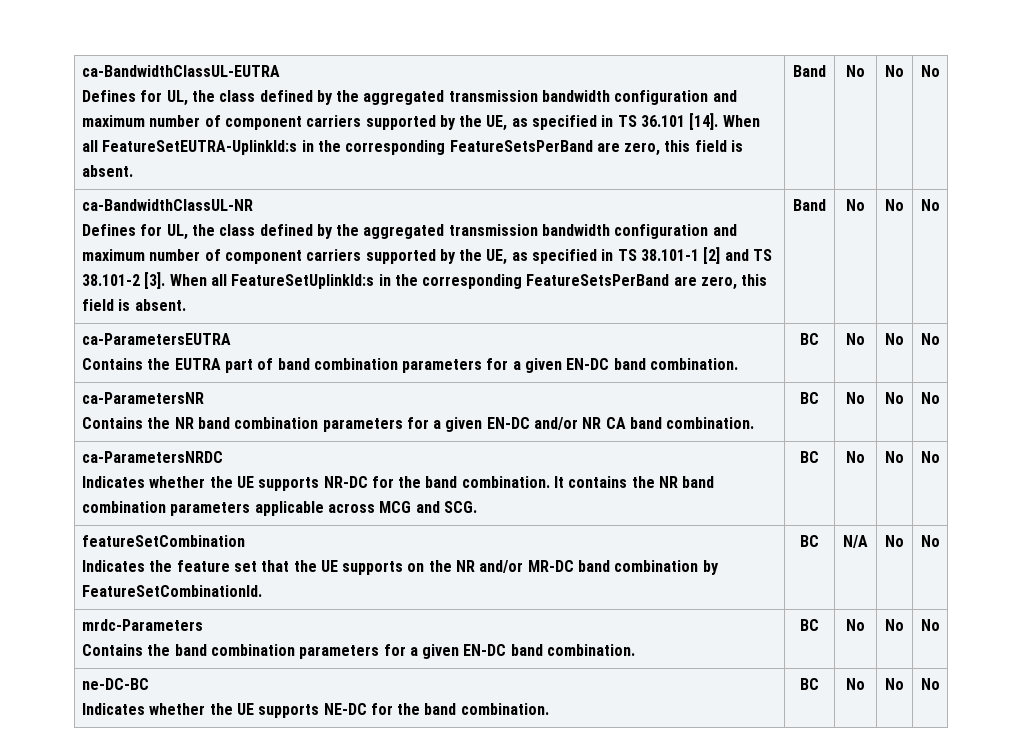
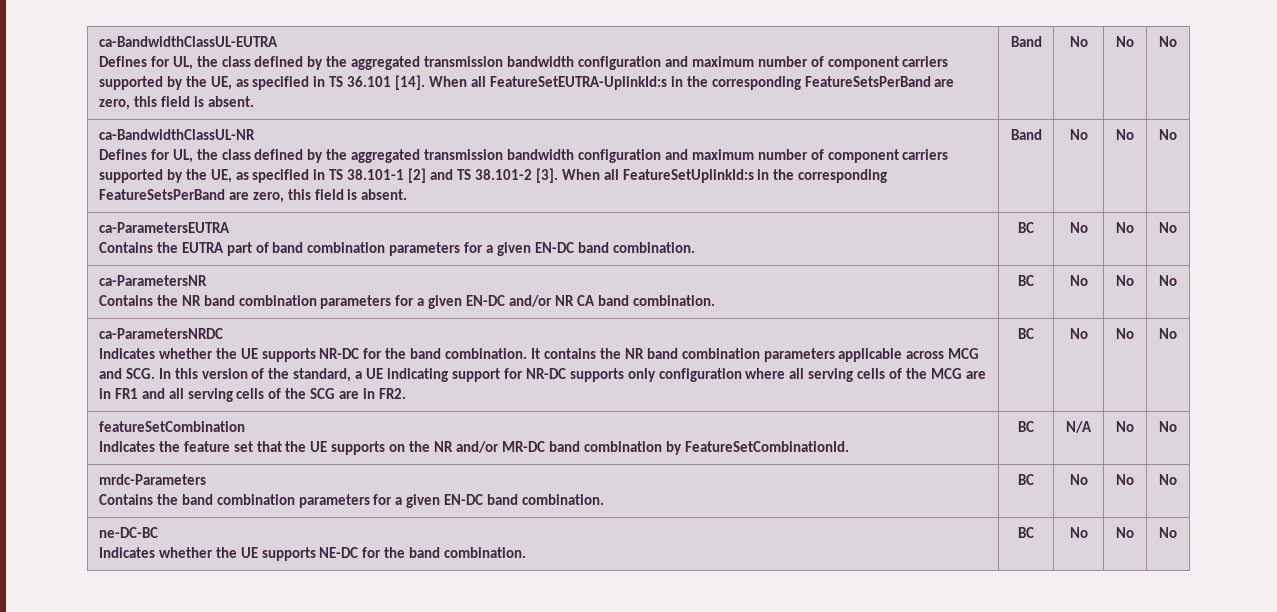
(477, 507) none -> [158,368,986,382] [98,388,406,402] In this version of the standard, a UE indicating support for NR-DC supports only configuration where all serving cells of the MCG are in FR1 and all serving cells of the SCG are in FR2.

